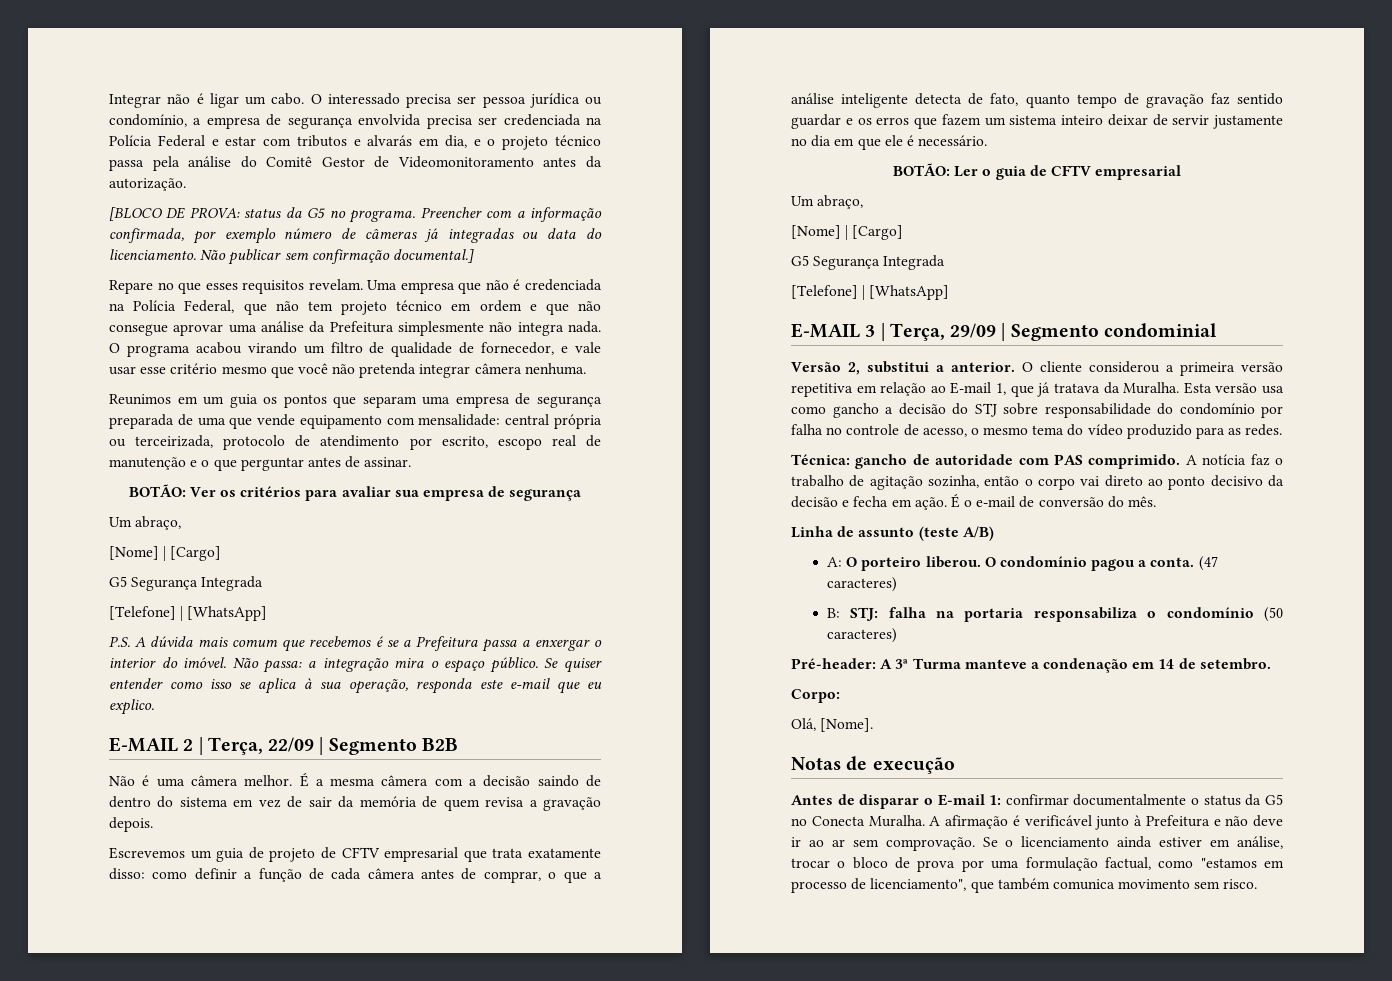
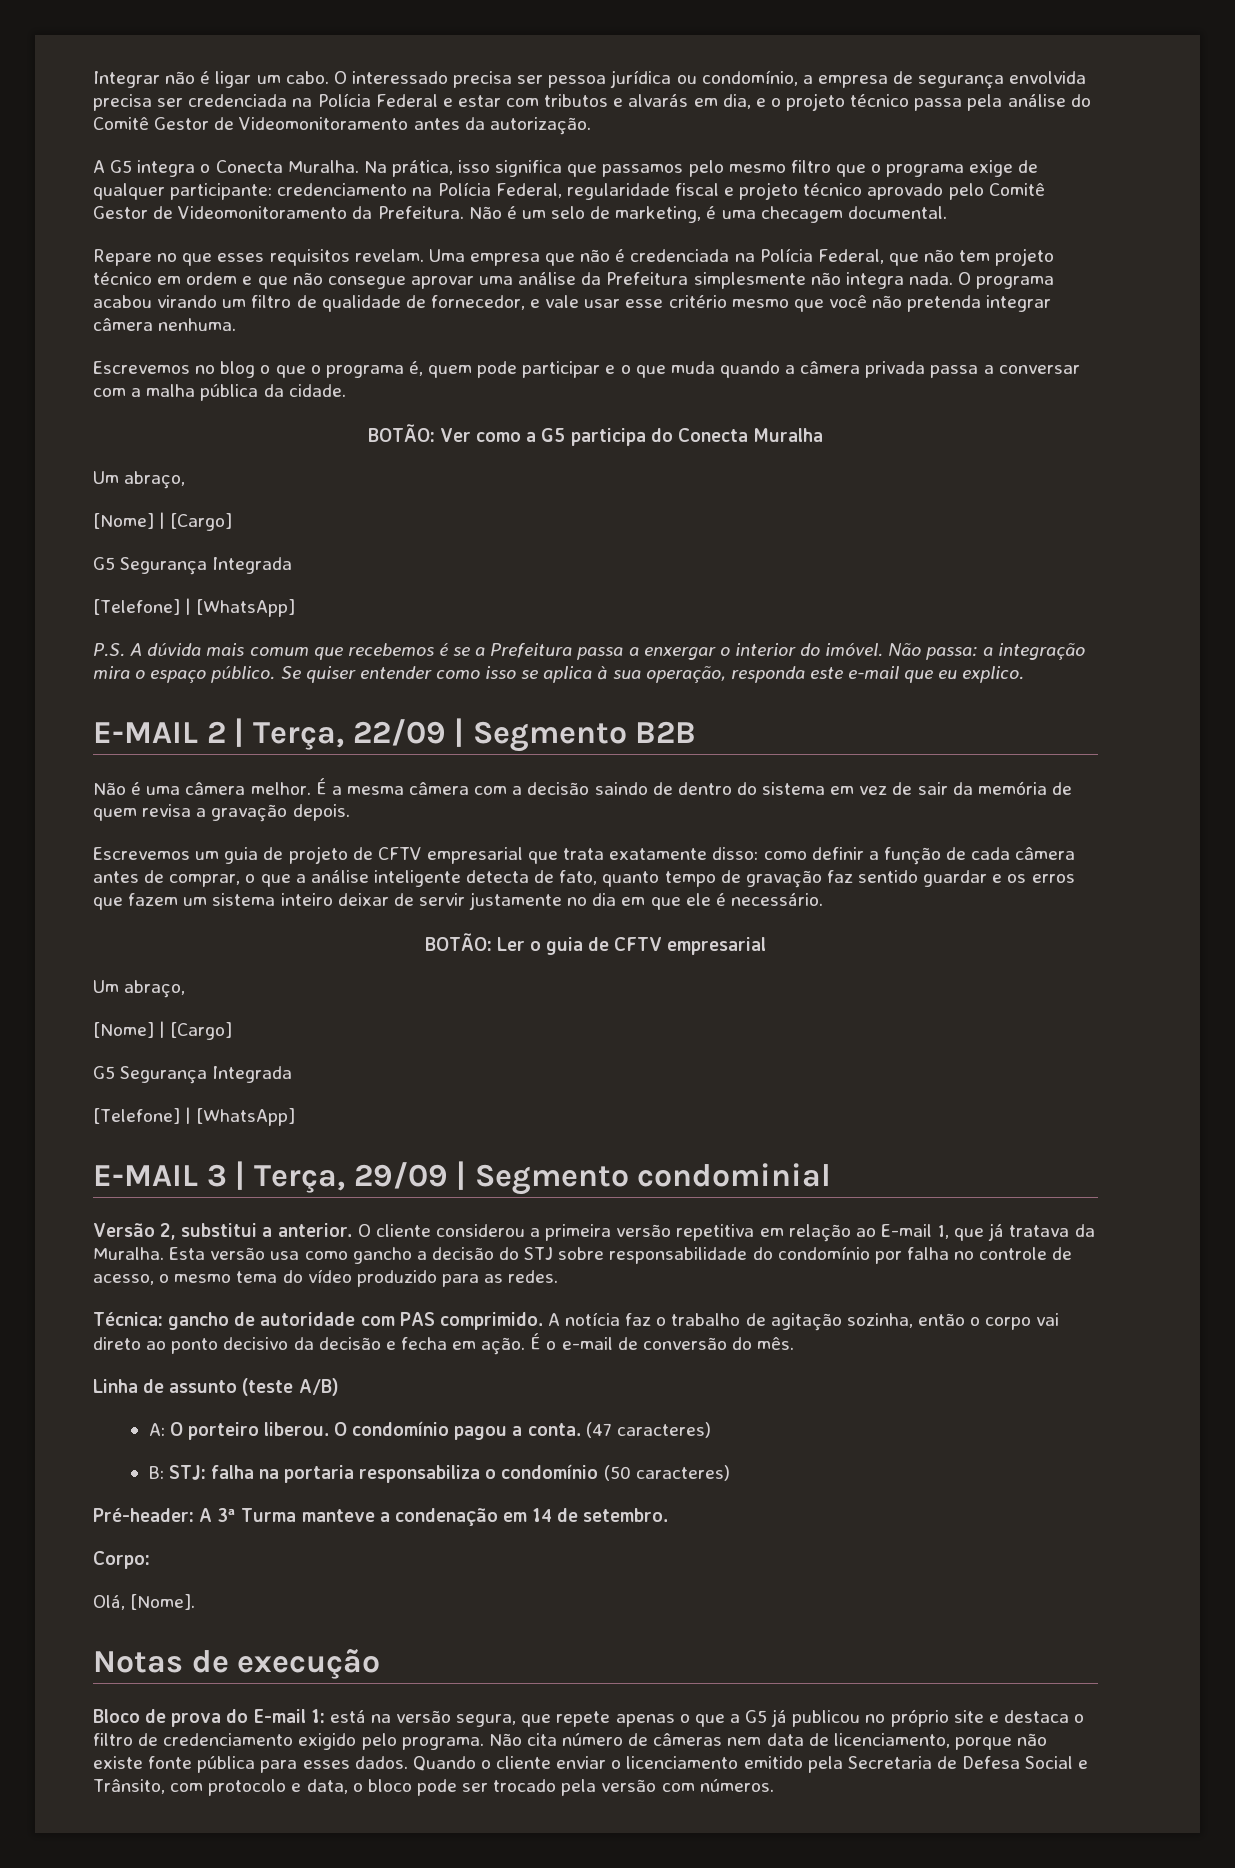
[109,207,602,223] [109,228,602,244] [109,249,474,265] [BLOCO DE PROVA: status da G5 no programa. Preencher com a informação confirmada, por exemplo número de câmeras já integradas ou data do licenciamento. Não publicar sem confirmação documental.] -> [93,160,1039,177] [93,182,1045,200] [93,206,947,223] A G5 integra o Conecta Muralha. Na prática, isso significa que passamos pelo mesmo filtro que o programa exige de qualquer participante: credenciamento na Polícia Federal, regularidade fiscal e projeto técnico aprovado pelo Comitê Gestor de Videomonitoramento da Prefeitura. Não é um selo de marketing, é uma checagem documental.
[109,393,602,408] [109,414,602,429] [109,435,601,450] [109,456,412,471] [128,484,582,501] Reunimos em um guia os pontos que separam uma empresa de segurança preparada de uma que vende equipamento com mensalidade: central própria ou terceirizada, protocolo de atendimento por escrito, escopo real de manutenção e o que perguntar antes de assinar. // BOTÃO: Ver os critérios para avaliar sua empresa de segurança -> [93,361,1080,378] [93,384,346,401] [367,424,824,446] Escrevemos no blog o que o programa é, quem pode participar e o que muda quando a câmera privada passa a conversar com a malha pública da cidade. // BOTÃO: Ver como a G5 participa do Conecta Muralha
[791,794,1283,809] [791,815,1283,830] [791,836,1283,851] [791,857,1284,872] [791,878,1258,893] Antes de disparar o E-mail 1: confirmar documentalmente o status da G5 no Conecta Muralha. A afirmação é verificável junto à Prefeitura e não deve ir ao ar sem comprovação. Se o licenciamento ainda estiver em análise, trocar o bloco de prova por uma formulação factual, como "estamos em processo de licenciamento", que também comunica movimento sem risco. -> [93,1709,1085,1727] [93,1733,1048,1750] [93,1756,1089,1773] [93,1779,774,1796] Bloco de prova do E-mail 1: está na versão segura, que repete apenas o que a G5 já publicou no próprio site e destaca o filtro de credenciamento exigido pelo programa. Não cita número de câmeras nem data de licenciamento, porque não existe fonte pública para esses dados. Quando o cliente enviar o licenciamento emitido pela Secretaria de Defesa Social e Trânsito, com protocolo e data, o bloco pode ser trocado pela versão com números.

